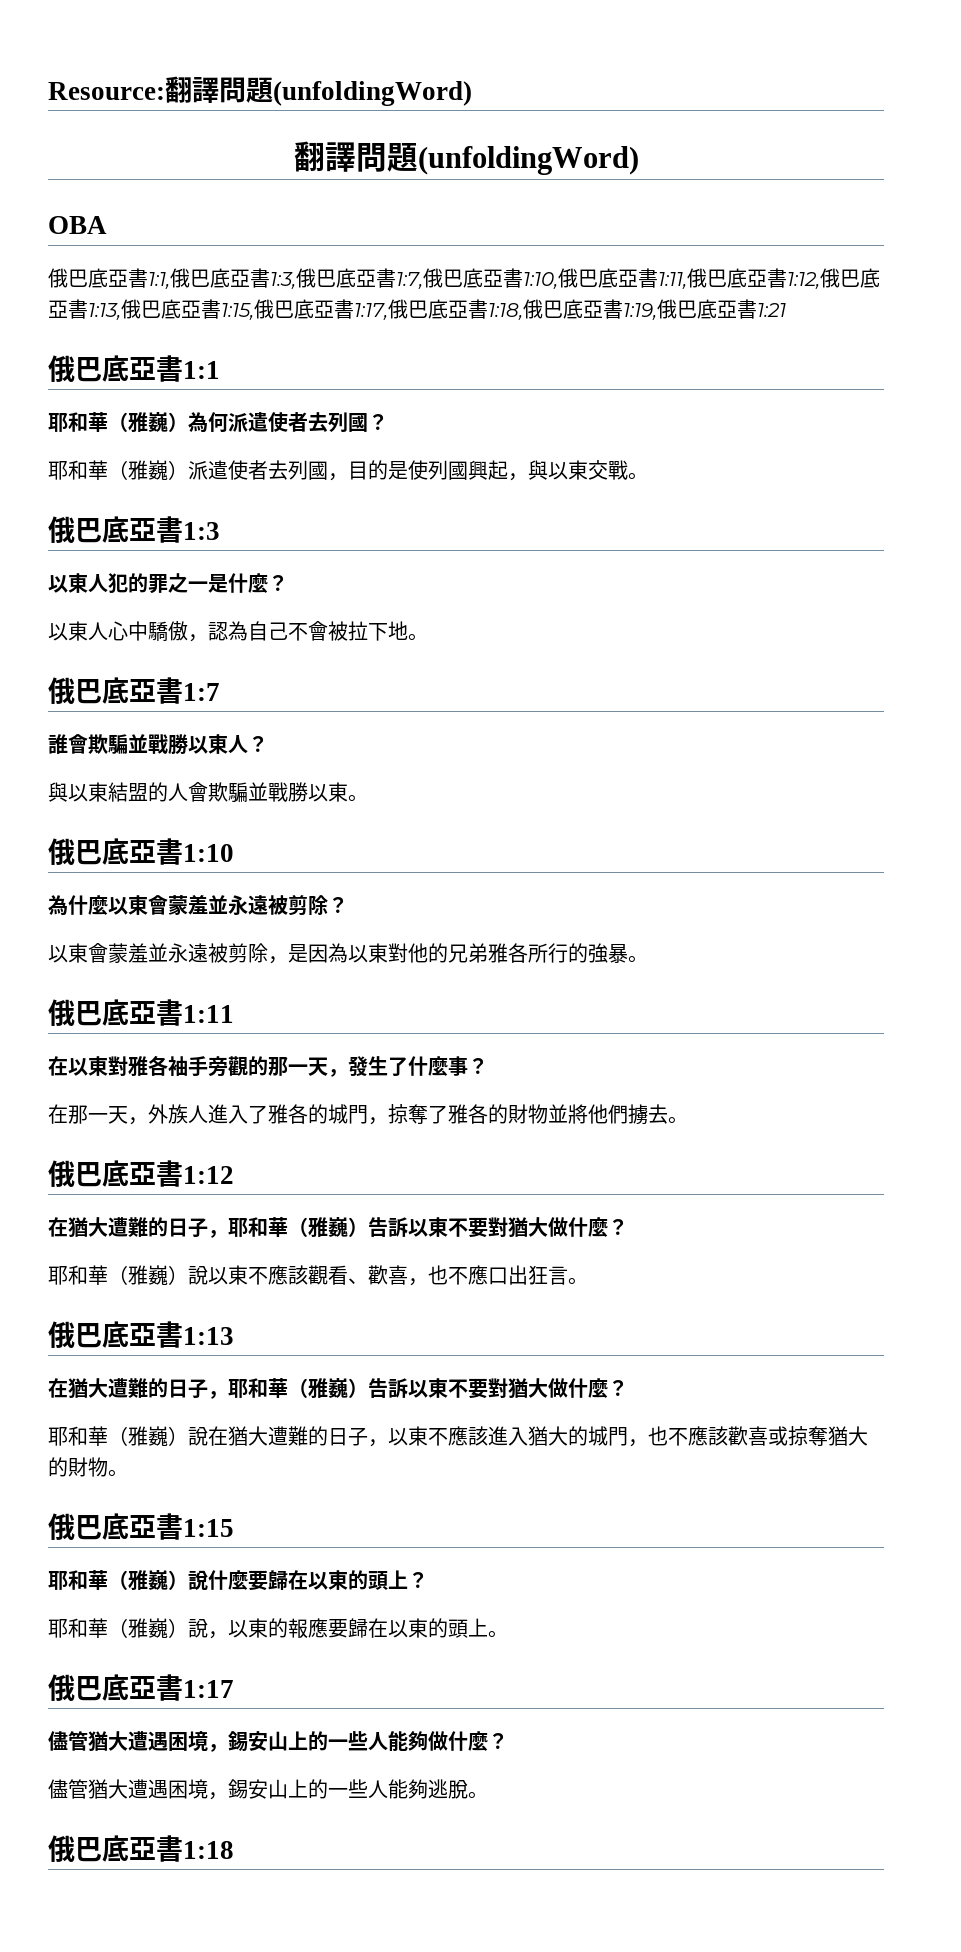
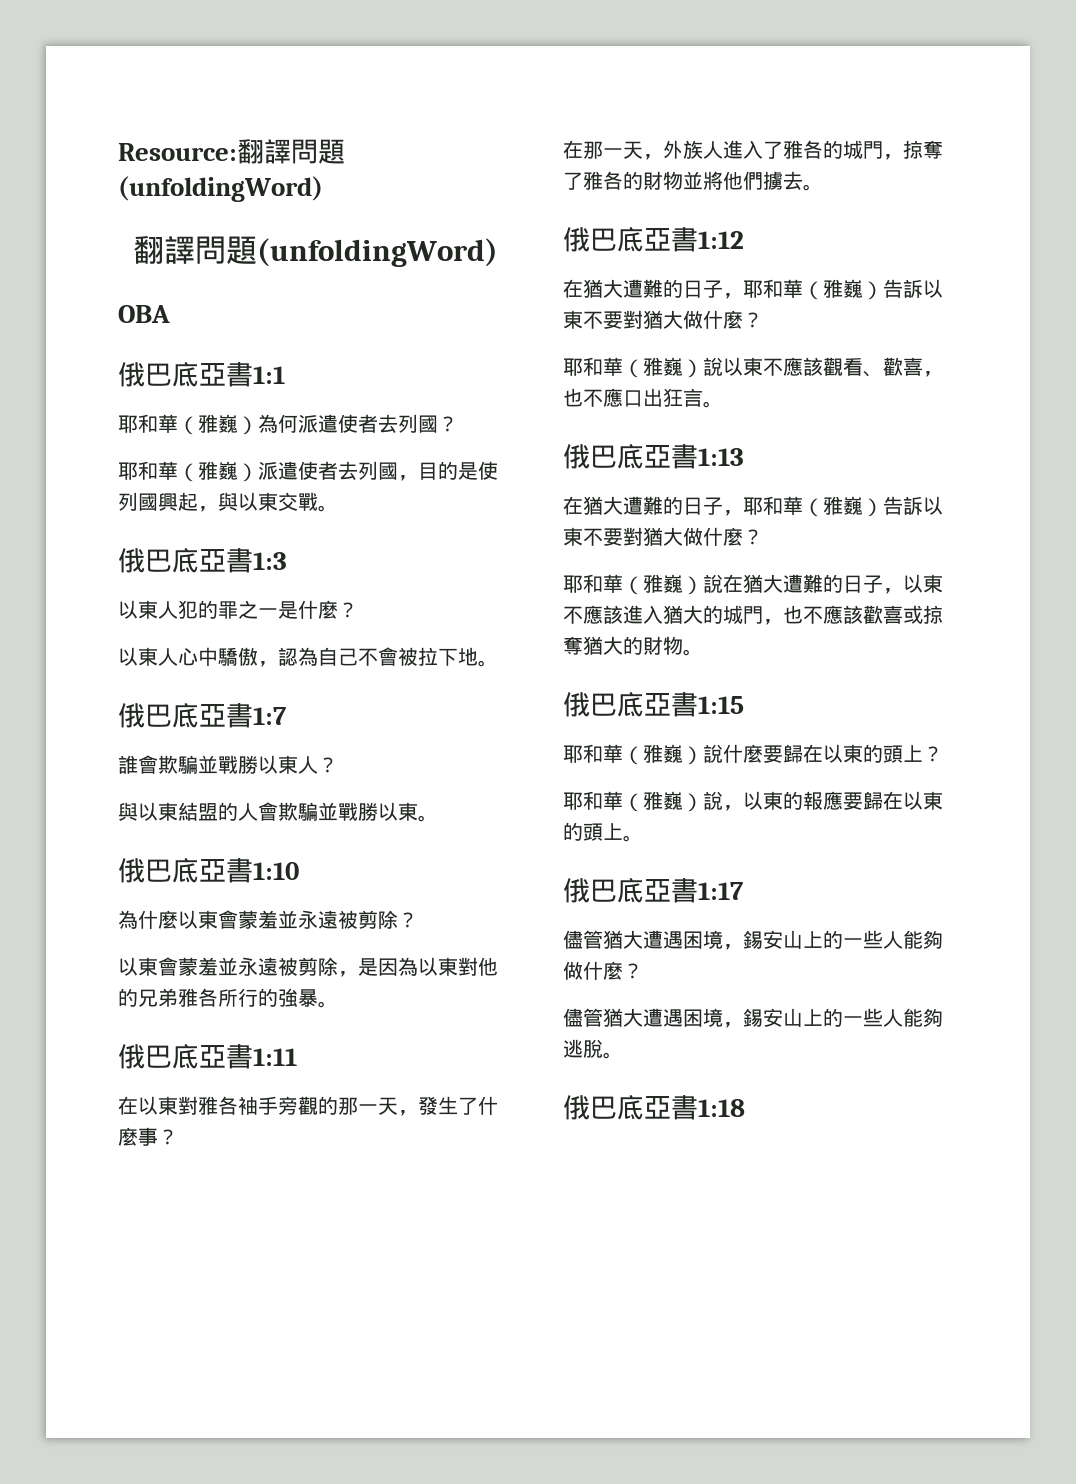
[48,268,880,289] [48,299,786,320] // 俄巴底亞書1:1,俄巴底亞書1:3,俄巴底亞書1:7,俄巴底亞書1:10,俄巴底亞書1:11,俄巴底亞書1:12,俄巴底亞書1:13,俄巴底亞書1:15,俄巴底亞書1:17,俄巴底亞書1:18,俄巴底亞書1:19,俄巴底亞書1:21 -> (170, 314) none

